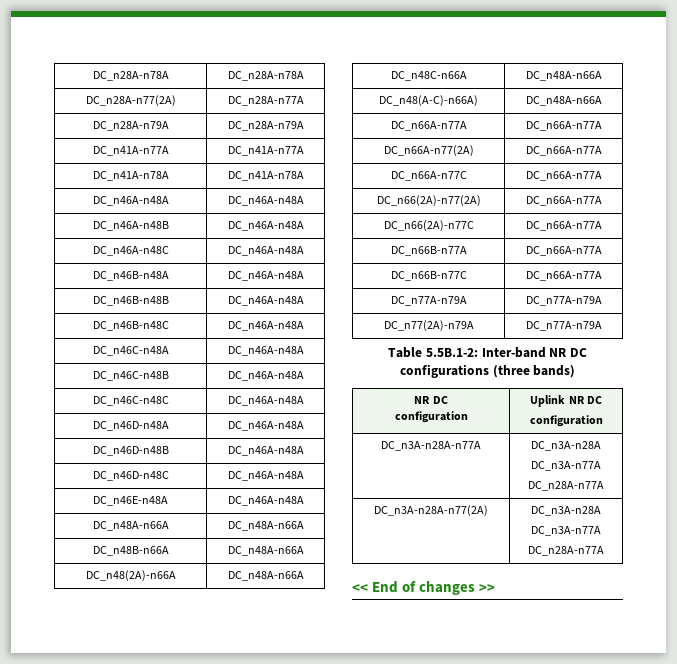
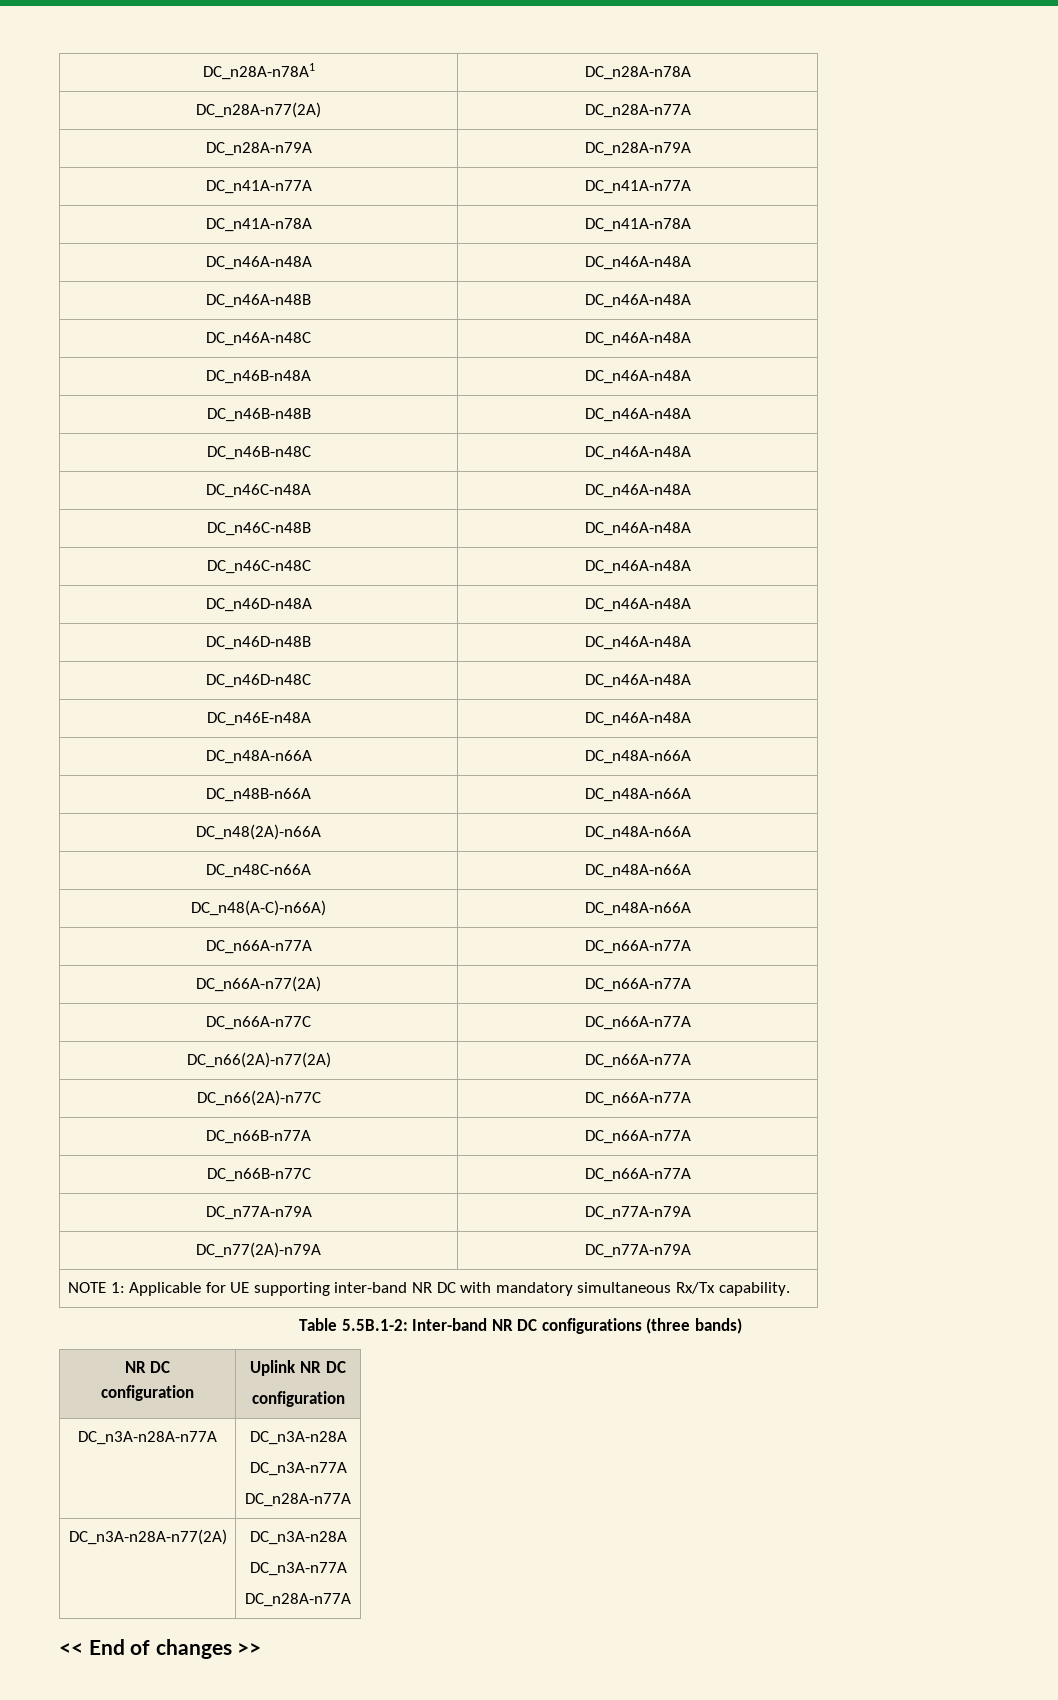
[92,71,169,81] DC_n28A-n78A -> [202,63,315,80] DC_n28A-n78A1
(602, 326) none -> [67,1282,790,1296] // NOTE 1: Applicable for UE supporting inter-band NR DC with mandatory simultaneous Rx/Tx capability.

